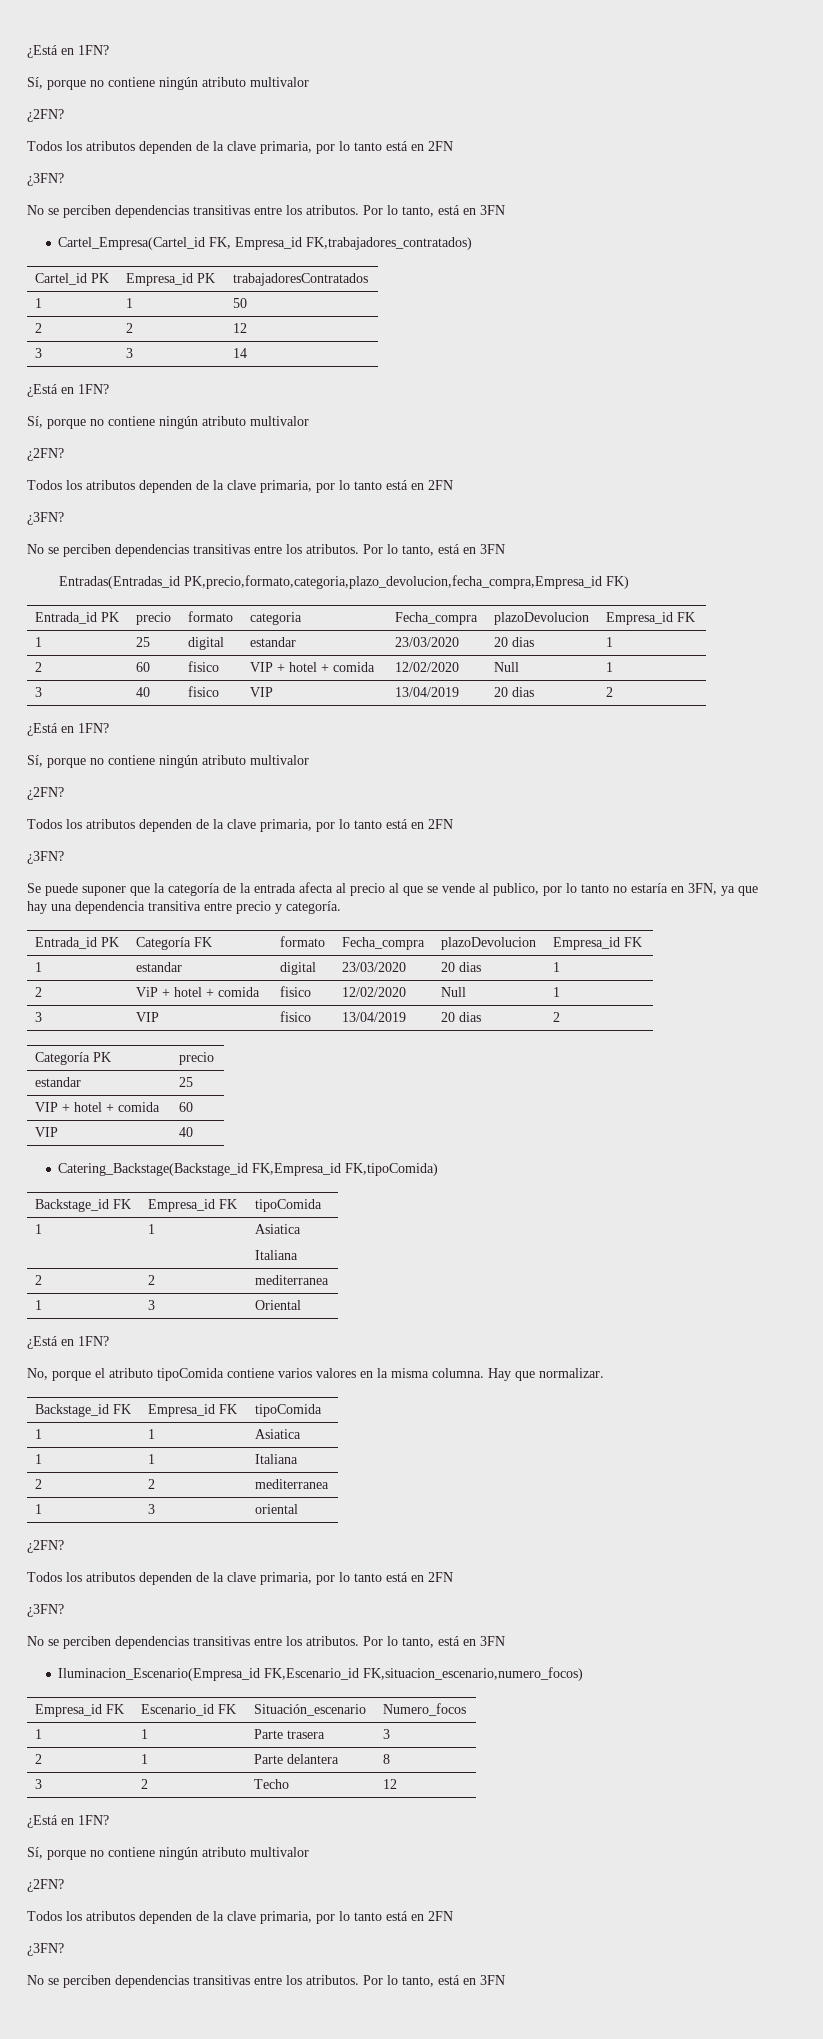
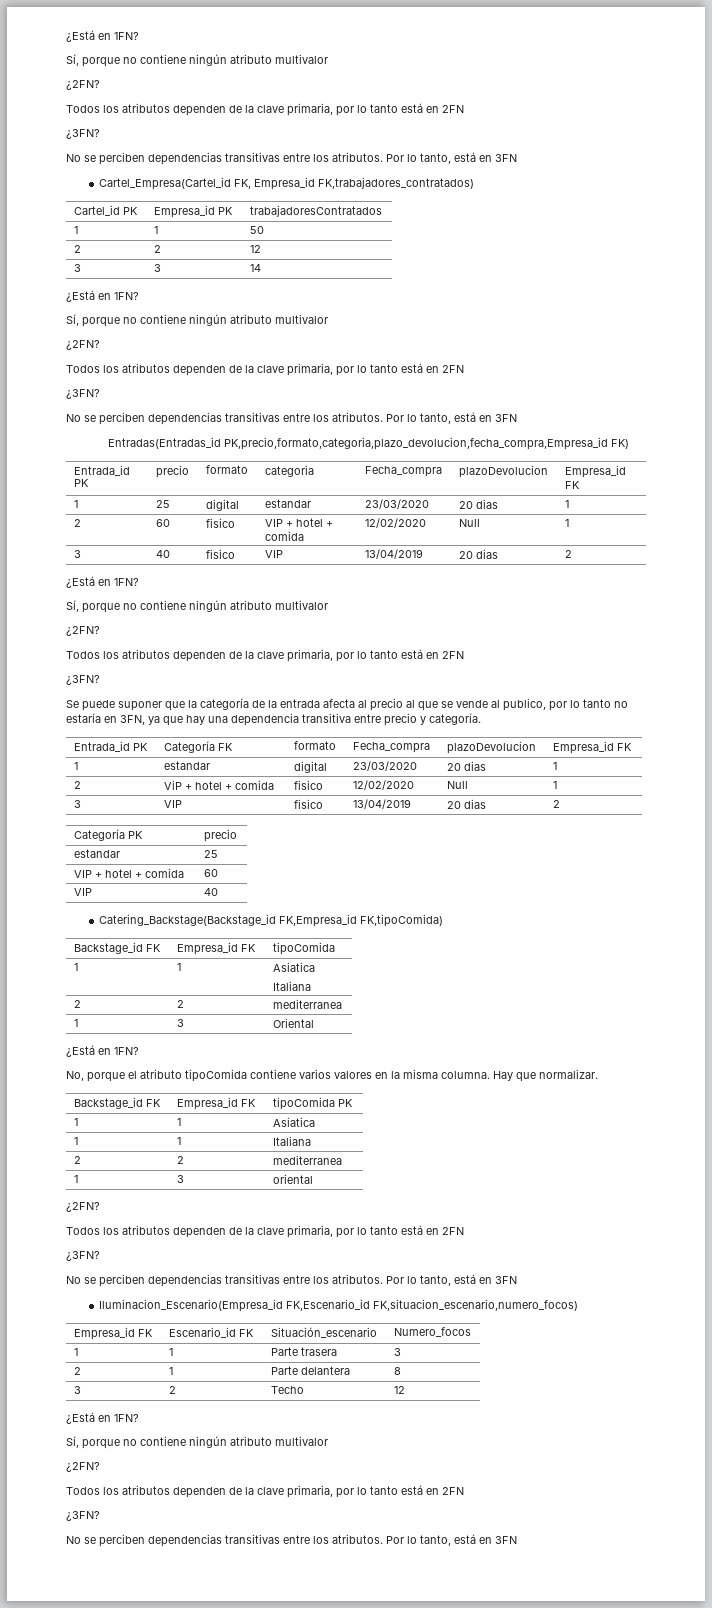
(323, 1410) none -> [337,1099,353,1107] PK

